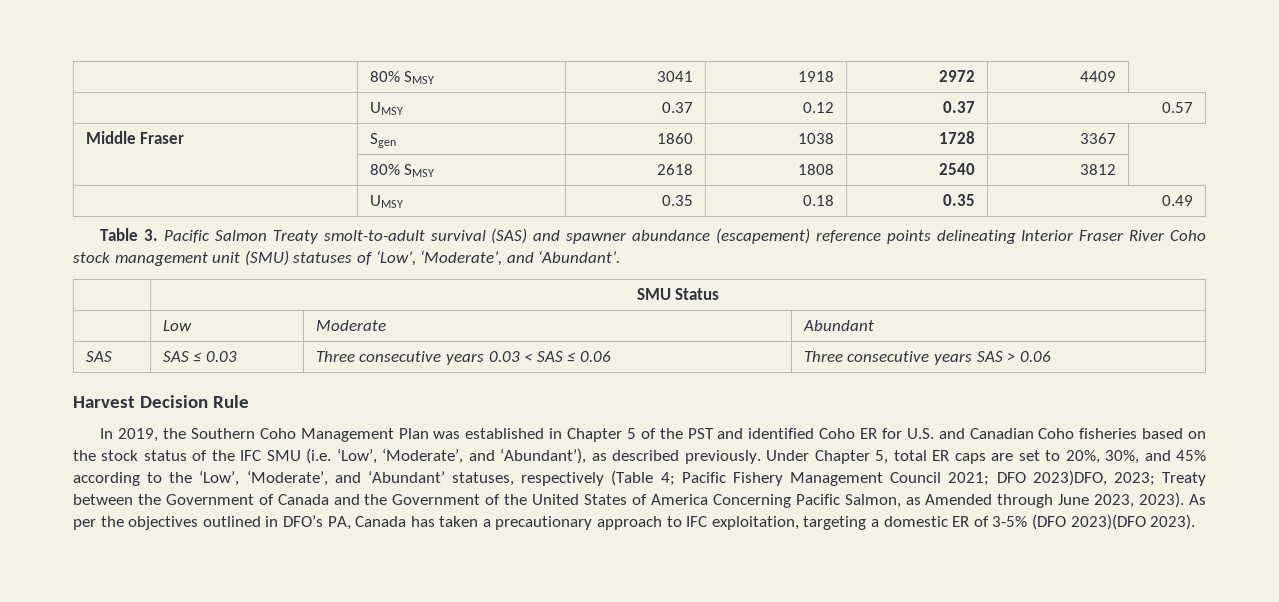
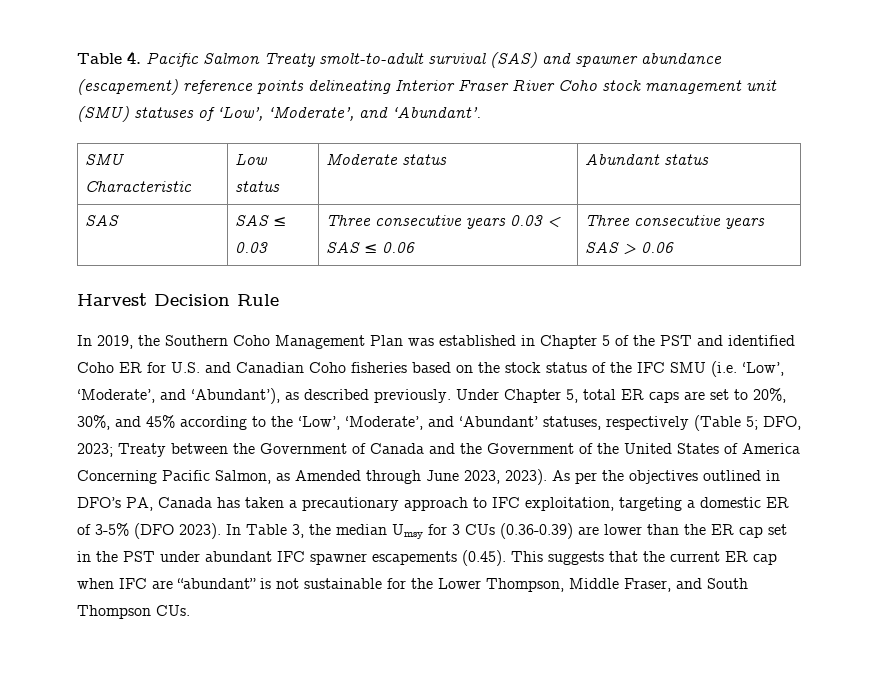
[369,71,435,84] [657,71,694,82] [798,71,835,82] [939,70,976,82] [1080,71,1117,82] [369,102,403,115] [662,102,694,113] [803,102,835,113] [943,101,976,113] [1162,102,1194,113] [85,131,185,144] [369,133,396,148] [657,133,694,144] [798,133,835,144] [939,131,976,144] [1080,133,1117,144] [369,164,435,177] [657,164,694,175] [798,164,835,175] [939,163,976,175] [1080,164,1117,175] [369,195,403,208] [662,195,694,206] [803,195,835,206] [943,194,976,206] [1162,195,1194,206] [100,228,159,241] | 80% SMSY | 3041 | 1918 | 2972 | 4409 // | UMSY | 0.37 | 0.12 | 0.37 | 0.57 // Middle Fraser | Sgen | 1860 | 1038 | 1728 | 3367 // | 80% SMSY | 2618 | 1808 | 2540 | 3812 // | UMSY | 0.35 | 0.18 | 0.35 | 0.49 // Table 3. -> [77,51,141,64] Table 4.
[636,288,720,300] | SMU Status // -> [85,153,126,165] [85,181,193,192] SMU Characteristic
(192, 325) none -> [235,181,281,192] status
(386, 325) none -> [402,154,448,165] status
(874, 325) none -> [664,154,710,165] status
[660,470,1107,486] 4; Pacific Fishery Management Council 2021; DFO 2023)DFO, -> [746,416,801,430] 5; DFO,
[1070,514,1196,530] 2023)(DFO 2023). -> [179,523,787,539] [77,550,777,566] [77,578,748,592] [77,605,190,619] 2023). In Table 3, the median Umsy for 3 CUs (0.36-0.39) are lower than the ER cap set in the PST under abundant IFC spawner escapements (0.45). This suggests that the current ER cap when IFC are “abundant” is not sustainable for the Lower Thompson, Middle Fraser, and South Thompson CUs.

